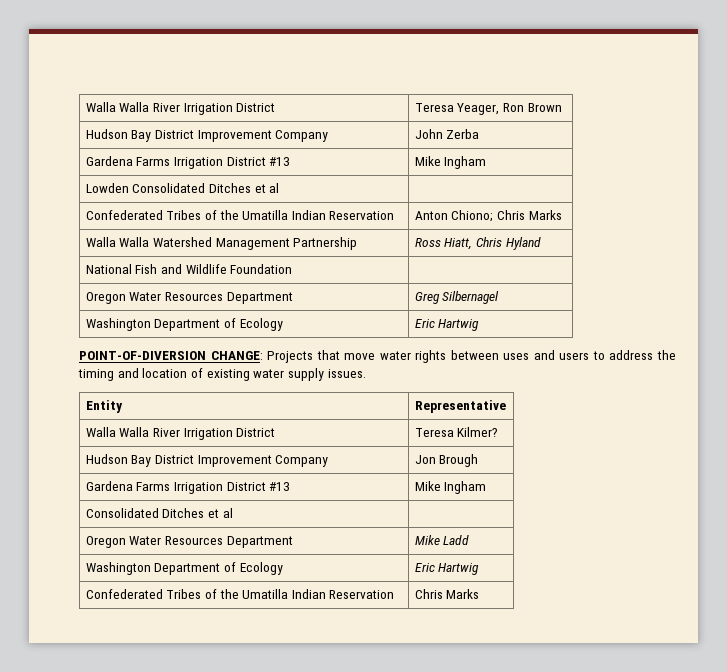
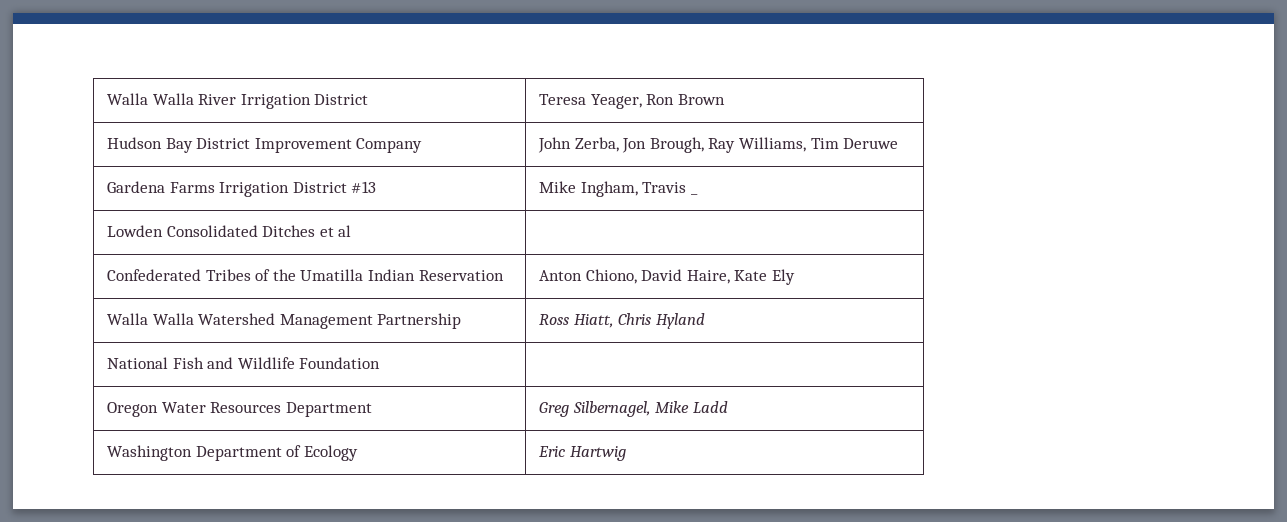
[446,129,480,139] [85,156,291,169] [414,156,487,169] Zerba // Gardena Farms Irrigation District #13 | Mike Ingham -> [574,137,899,153] [107,181,377,197] [539,181,687,197] [690,193,698,195] Zerba, Jon Brough, Ray Williams, Tim Deruwe // Gardena Farms Irrigation District #13 | Mike Ingham, Travis _
[451,210,562,222] Chiono; Chris Marks -> [585,269,796,285] Chiono, David Haire, Kate Ely
[442,291,500,304] [85,318,283,331] [414,319,480,331] [79,350,677,363] [78,368,366,381] [85,400,123,413] [414,400,506,413] [85,427,276,440] [414,427,499,437] [85,454,329,467] [414,454,479,467] [85,481,291,494] [414,481,487,494] [85,508,233,518] [85,536,293,548] Silbernagel // Washington Department of Ecology | Eric Hartwig // POINT-OF-DIVERSION CHANGE: Projects that move water rights between uses and users to address the timing and location of existing water supply issues. // Entity | Representative // Walla Walla River Irrigation District | Teresa Kilmer? // Hudson Bay District Improvement Company | Jon Brough // Gardena Farms Irrigation District #13 | Mike Ingham // Consolidated Ditches et al | // Oregon Water Resources Department | -> [572,401,651,417] Silbernagel,
[85,589,395,599] [414,589,480,599] // Confederated Tribes of the Umatilla Indian Reservation | Chris Marks -> (626, 453) none

